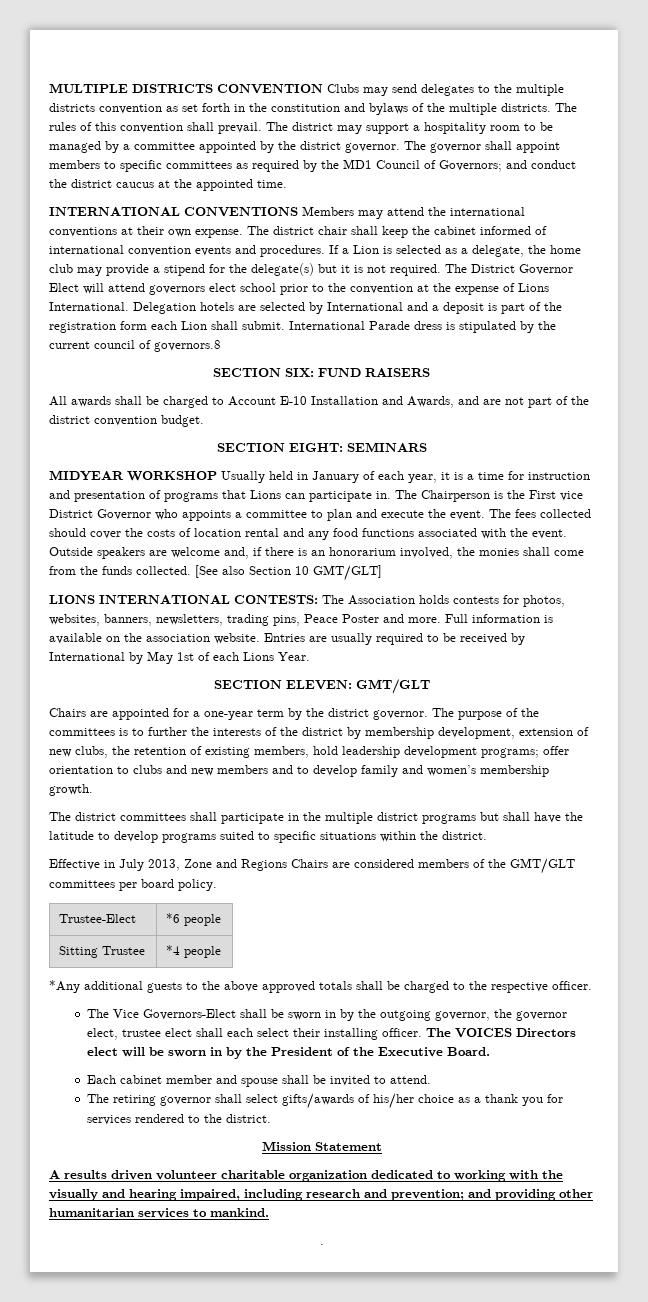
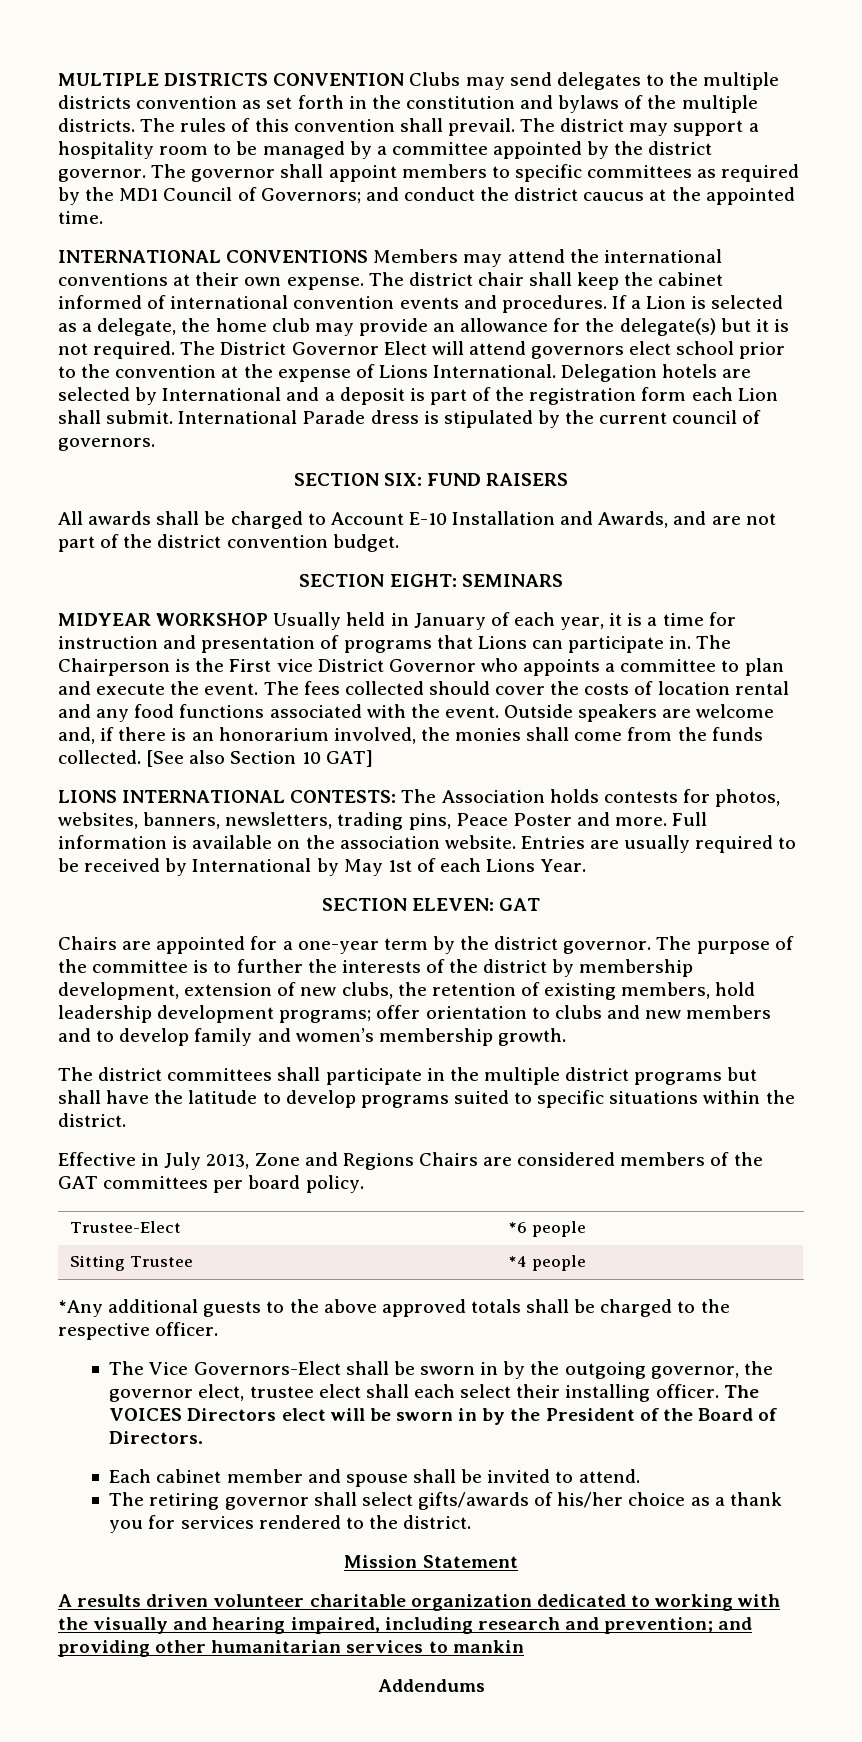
[153,264,205,276] a stipend -> [433,318,549,332] an allowance
[154,340,221,352] governors.8 -> [58,438,155,451] governors.
[313,565,382,581] GMT/GLT] -> [325,750,373,767] GAT]
[355,679,430,694] GMT/GLT -> [499,898,541,911] GAT
[49,728,115,736] committees -> [92,960,189,973] committee
[510,858,575,874] GMT/GLT -> [58,1176,98,1189] GAT
[377,1047,490,1057] Executive Board. -> [697,1408,778,1421] [109,1431,204,1444] Board of Directors.
[210,1208,269,1217] [319,1244,324,1245] mankind. // . -> [452,1640,524,1653] [377,1679,485,1692] mankin // Addendums

